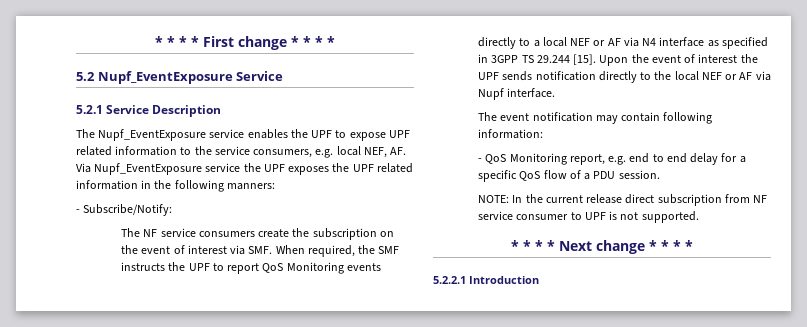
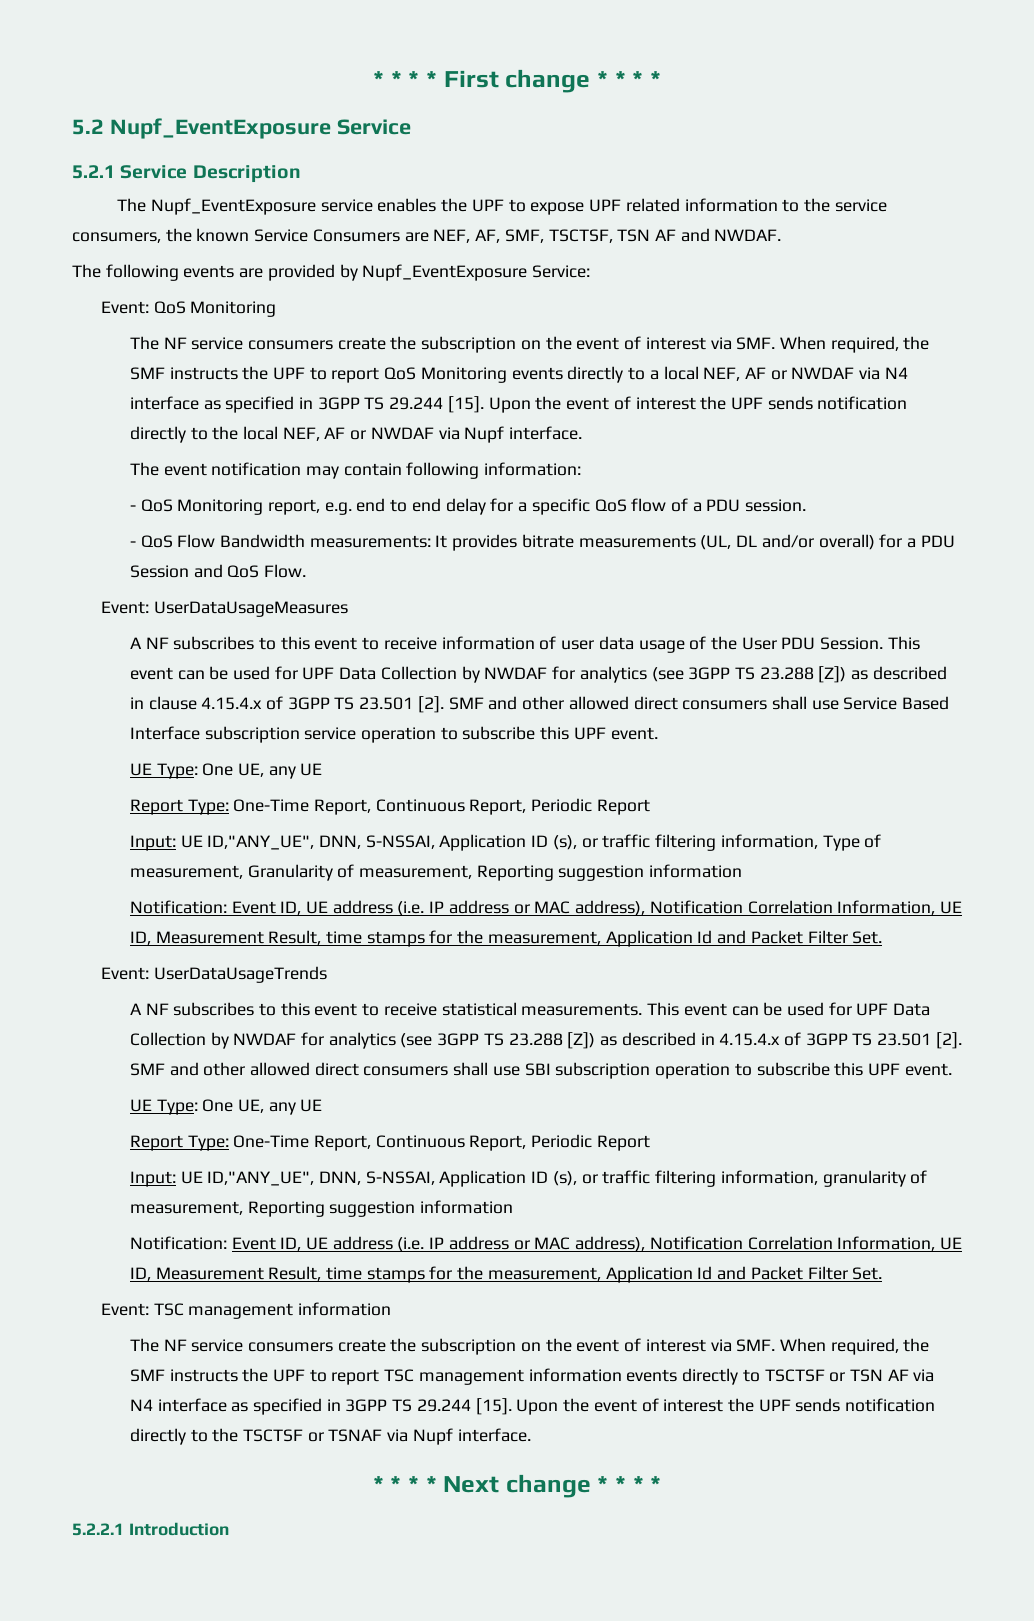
[315,146,407,158] [76,163,413,175] [76,180,275,192] [76,204,173,216] e.g. local NEF, AF. Via Nupf_EventExposure service the UPF exposes the UPF related information in the following manners: // - Subscribe/Notify: -> [165,228,782,243] [72,264,591,281] [100,301,277,317] the known Service Consumers are NEF, AF, SMF, TSCTSF, TSN AF and NWDAF. // The following events are provided by Nupf_EventExposure Service: // Event: QoS Monitoring
[570,38,621,46] NEF or AF -> [703,367,855,381] NEF, AF or NWDAF
[701,72,753,80] NEF or AF -> [282,427,434,441] NEF, AF or NWDAF
[478,194,768,206] [478,211,699,223] NOTE: In the current release direct subscription from NF service consumer to UPF is not supported. -> [129,534,955,551] [129,564,306,578] [100,601,348,617] [129,636,920,653] [129,666,947,683] [129,696,950,713] [129,726,658,743] [129,763,323,779] [129,798,650,815] [129,834,882,851] [129,864,743,881] [129,900,962,916] [129,930,883,947] [100,966,327,983] [129,1002,931,1016] [129,1032,962,1049] [129,1062,952,1079] [129,1099,323,1115] [129,1134,650,1151] [129,1170,928,1187] [129,1200,513,1217] [129,1236,962,1252] [129,1266,883,1283] [100,1302,392,1319] [129,1338,930,1355] [129,1368,935,1385] [129,1398,936,1415] [129,1428,531,1445] - QoS Flow Bandwidth measurements: It provides bitrate measurements (UL, DL and/or overall) for a PDU Session and QoS Flow. // Event: UserDataUsageMeasures // A NF subscribes to this event to receive information of user data usage of the User PDU Session. This event can be used for UPF Data Collection by NWDAF for analytics (see 3GPP TS 23.288 [Z]) as described in clause 4.15.4.x of 3GPP TS 23.501 [2]. SMF and other allowed direct consumers shall use Service Based Interface subscription service operation to subscribe this UPF event. // UE Type: One UE, any UE // Report Type: One-Time Report, Continuous Report, Periodic Report // Input: UE ID,"ANY_UE", DNN, S-NSSAI, Application ID (s), or traffic filtering information, Type of measurement, Granularity of measurement, Reporting suggestion information // Notification: Event ID, UE address (i.e. IP address or MAC address), Notification Correlation Information, UE ID, Measurement Result, time stamps for the measurement, Application Id and Packet Filter Set. // Event: UserDataUsageTrends // A NF subscribes to this event to receive statistical measurements. This event can be used for UPF Data Collection by NWDAF for analytics (see 3GPP TS 23.288 [Z]) as described in 4.15.4.x of 3GPP TS 23.501 [2]. SMF and other allowed direct consumers shall use SBI subscription operation to subscribe this UPF event. // UE Type: One UE, any UE // Report Type: One-Time Report, Continuous Report, Periodic Report // Input: UE ID,"ANY_UE", DNN, S-NSSAI, Application ID (s), or traffic filtering information, granularity of measurement, Reporting suggestion information // Notification: Event ID, UE address (i.e. IP address or MAC address), Notification Correlation Information, UE ID, Measurement Result, time stamps for the measurement, Application Id and Packet Filter Set. // Event: TSC management information // The NF service consumers create the subscription on the event of interest via SMF. When required, the SMF instructs the UPF to report TSC management information events directly to TSCTSF or TSN AF via N4 interface as specified in 3GPP TS 29.244 [15]. Upon the event of interest the UPF sends notification directly to the TSCTSF or TSNAF via Nupf interface.

